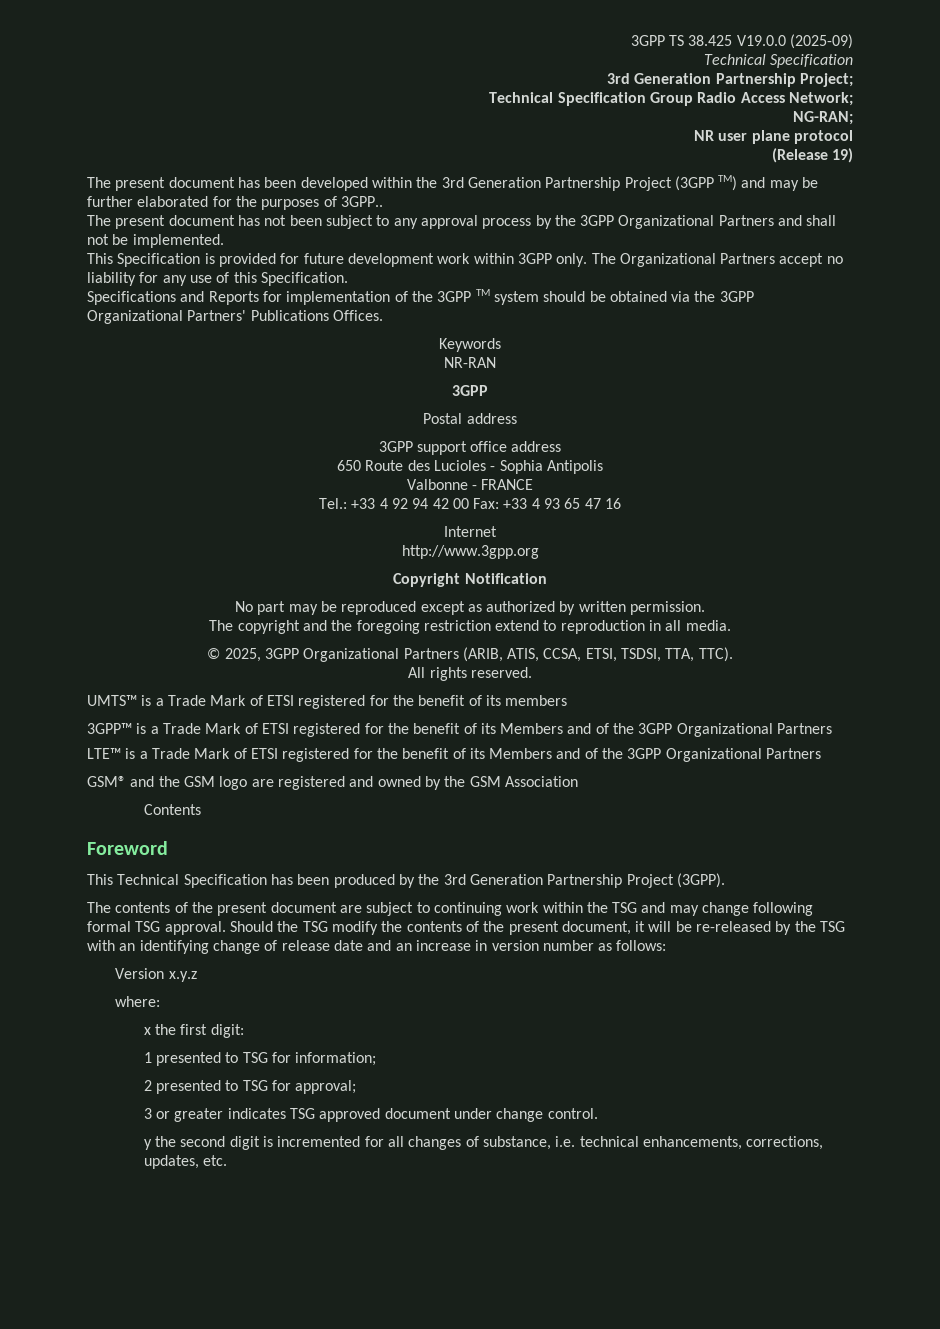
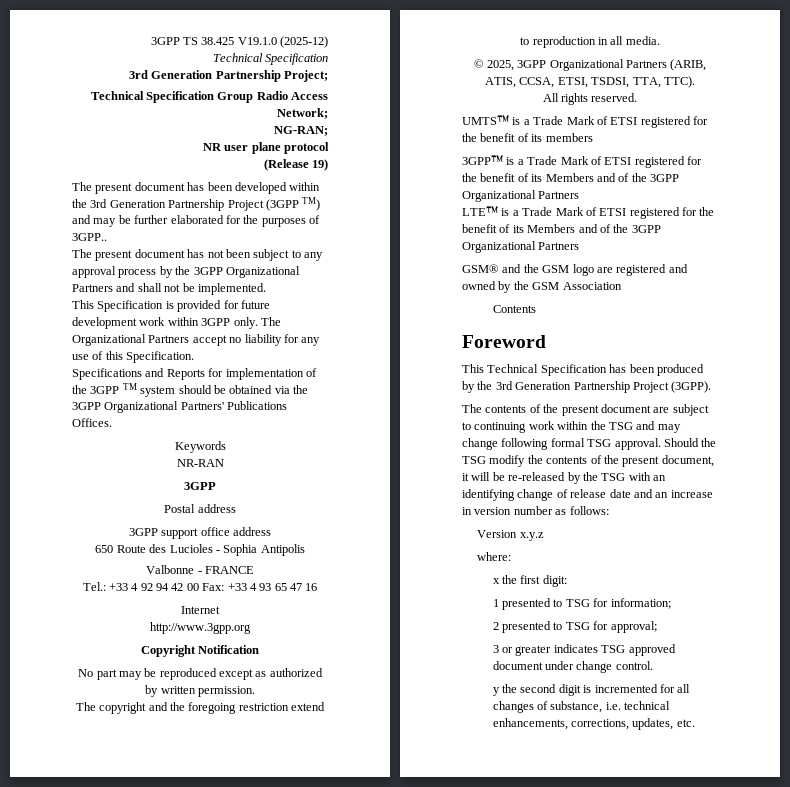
[736,34,854,49] V19.0.0 (2025-09) -> [237,36,328,48] V19.1.0 (2025-12)

